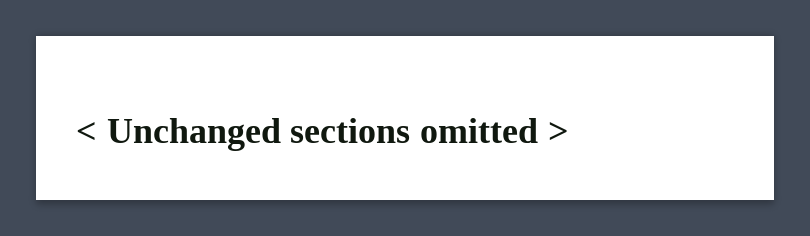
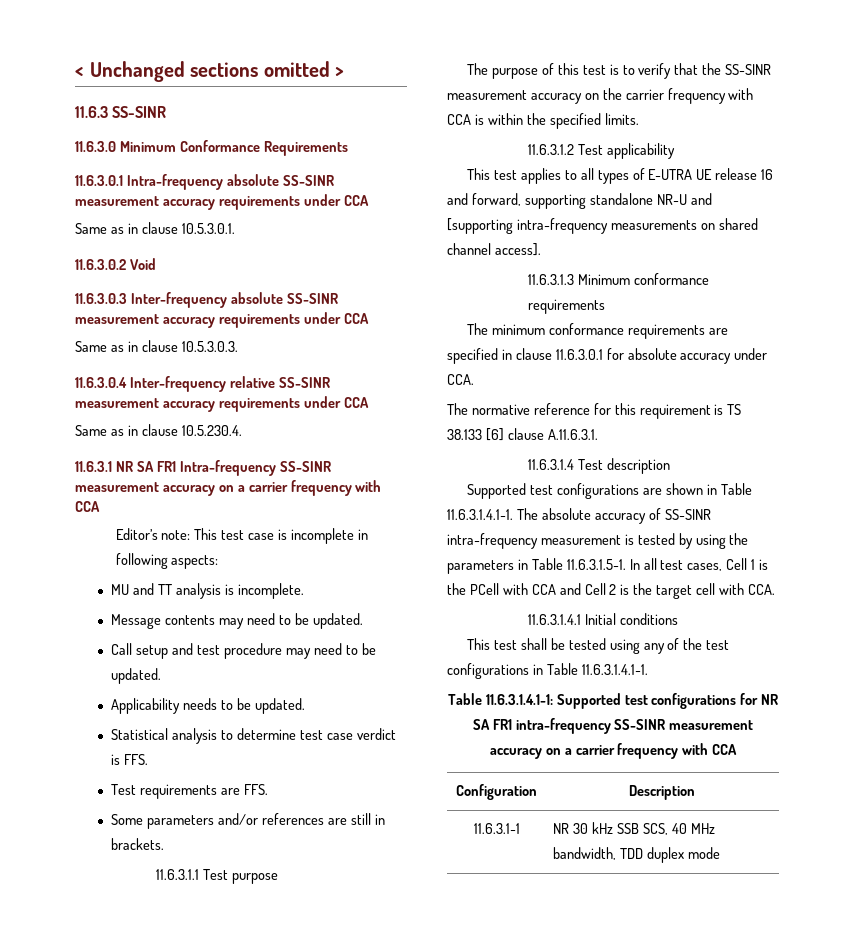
(569, 132) none -> [75,106,167,118] [75,140,348,156] [75,174,334,190] [75,194,369,210] [75,222,235,234] [75,258,156,270] [75,292,338,308] [75,312,369,328] [75,340,238,352] [75,376,330,392] [75,396,369,412] [75,424,242,436] [75,460,331,476] [75,480,382,496] [75,501,100,512] [115,528,368,544] [115,553,219,569] [111,583,304,599] [111,613,363,629] [111,643,376,659] [111,668,162,684] [111,698,305,714] [111,728,396,744] [111,754,149,765] [111,784,268,799] [111,813,385,829] [111,838,165,850] [156,869,278,884] [467,63,772,79] [447,88,754,104] [447,113,639,129] [528,143,675,159] [467,168,774,184] [447,193,712,209] [447,218,758,234] [447,243,541,256] [528,273,709,285] [528,299,606,314] [467,323,728,339] [447,348,768,364] [447,374,474,385] [447,403,742,419] [447,428,598,441] [528,458,670,474] [467,483,752,499] [447,508,711,524] [447,533,749,549] [447,558,769,574] [447,583,775,599] [528,613,678,625] [467,638,730,654] [447,663,648,679] [447,693,779,709] [472,718,754,734] [489,743,738,759] [456,784,537,800] [629,785,695,800] [473,823,520,834] [553,822,715,835] [553,847,720,863] // 11.6.3 SS-SINR // 11.6.3.0 Minimum Conformance Requirements // 11.6.3.0.1 Intra-frequency absolute SS-SINR measurement accuracy requirements under CCA // Same as in clause 10.5.3.0.1. // 11.6.3.0.2 Void // 11.6.3.0.3 Inter-frequency absolute SS-SINR measurement accuracy requirements under CCA // Same as in clause 10.5.3.0.3. // 11.6.3.0.4 Inter-frequency relative SS-SINR measurement accuracy requirements under CCA // Same as in clause 10.5.230.4. // 11.6.3.1 NR SA FR1 Intra-frequency SS-SINR measurement accuracy on a carrier frequency with CCA // Editor’s note: This test case is incomplete in following aspects: // MU and TT analysis is incomplete. // Message contents may need to be updated. // Call setup and test procedure may need to be updated. // Applicability needs to be updated. // Statistical analysis to determine test case verdict is FFS. // Test requirements are FFS. // Some parameters and/or references are still in brackets. // 11.6.3.1.1 Test purpose // The purpose of this test is to verify that the SS-SINR measurement accuracy on the carrier frequency with CCA is within the specified limits. // 11.6.3.1.2 Test applicability // This test applies to all types of E-UTRA UE release 16 and forward, supporting standalone NR-U and [supporting intra-frequency measurements on shared channel access]. // 11.6.3.1.3 Minimum conformance requirements // The minimum conformance requirements are specified in clause 11.6.3.0.1 for absolute accuracy under CCA. // The normative reference for this requirement is TS 38.133 [6] clause A.11.6.3.1. // 11.6.3.1.4 Test description // Supported test configurations are shown in Table 11.6.3.1.4.1-1. The absolute accuracy of SS-SINR intra-frequency measurement is tested by using the parameters in Table 11.6.3.1.5-1. In all test cases, Cell 1 is the PCell with CCA and Cell 2 is the target cell with CCA. // 11.6.3.1.4.1 Initial conditions // This test shall be tested using any of the test configurations in Table 11.6.3.1.4.1-1. // Table 11.6.3.1.4.1-1: Supported test configurations for NR SA FR1 intra-frequency SS-SINR measurement accuracy on a carrier frequency with CCA // Configuration | Description // 11.6.3.1-1 | NR 30 kHz SSB SCS, 40 MHz bandwidth, TDD duplex mode

